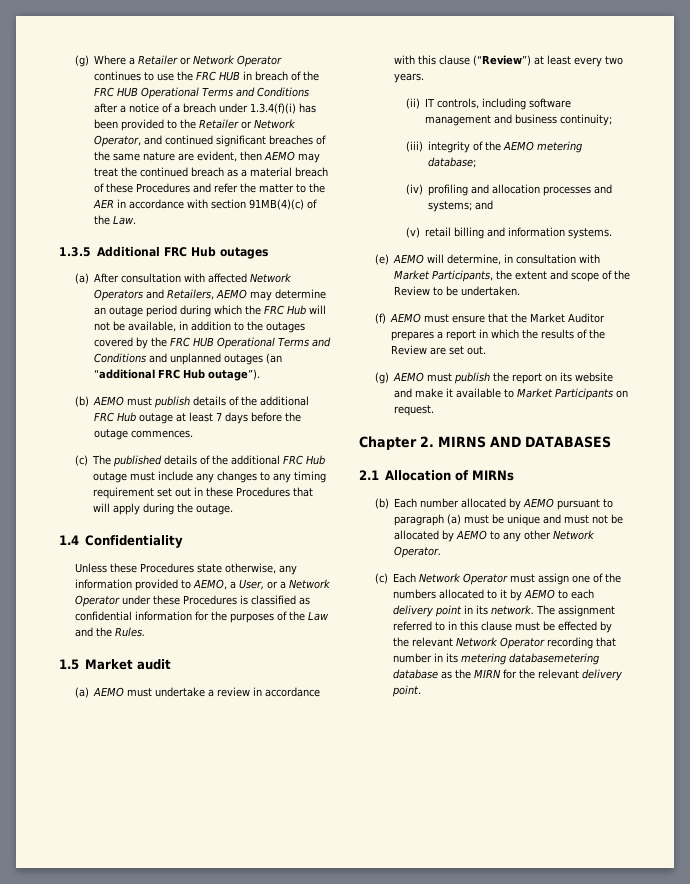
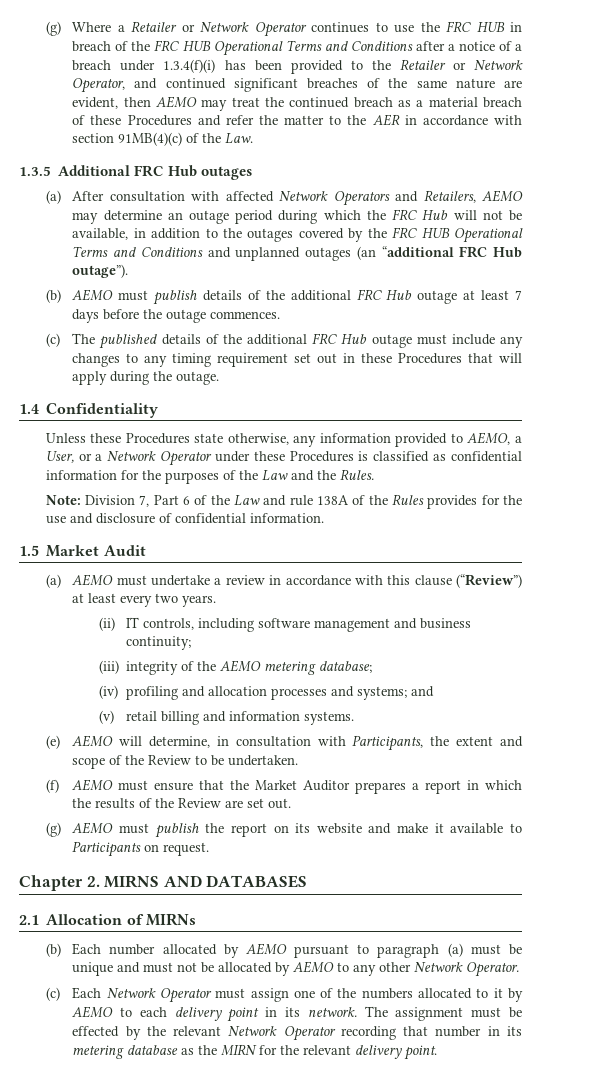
(145, 632) none -> [45,494,522,509] [45,513,324,524] // Note: Division 7, Part 6 of the Law and rule 138A of the Rules provides for the use and disclosure of confidential information.
[136,659,171,670] audit -> [103,545,146,556] Audit
[394,270,431,280] Market -> (346, 741) none
[517,388,554,398] Market -> (523, 828) none
[393,621,513,631] referred to in this clause -> (464, 1014) none
[509,653,600,665] databasemetering -> (125, 1052) none

